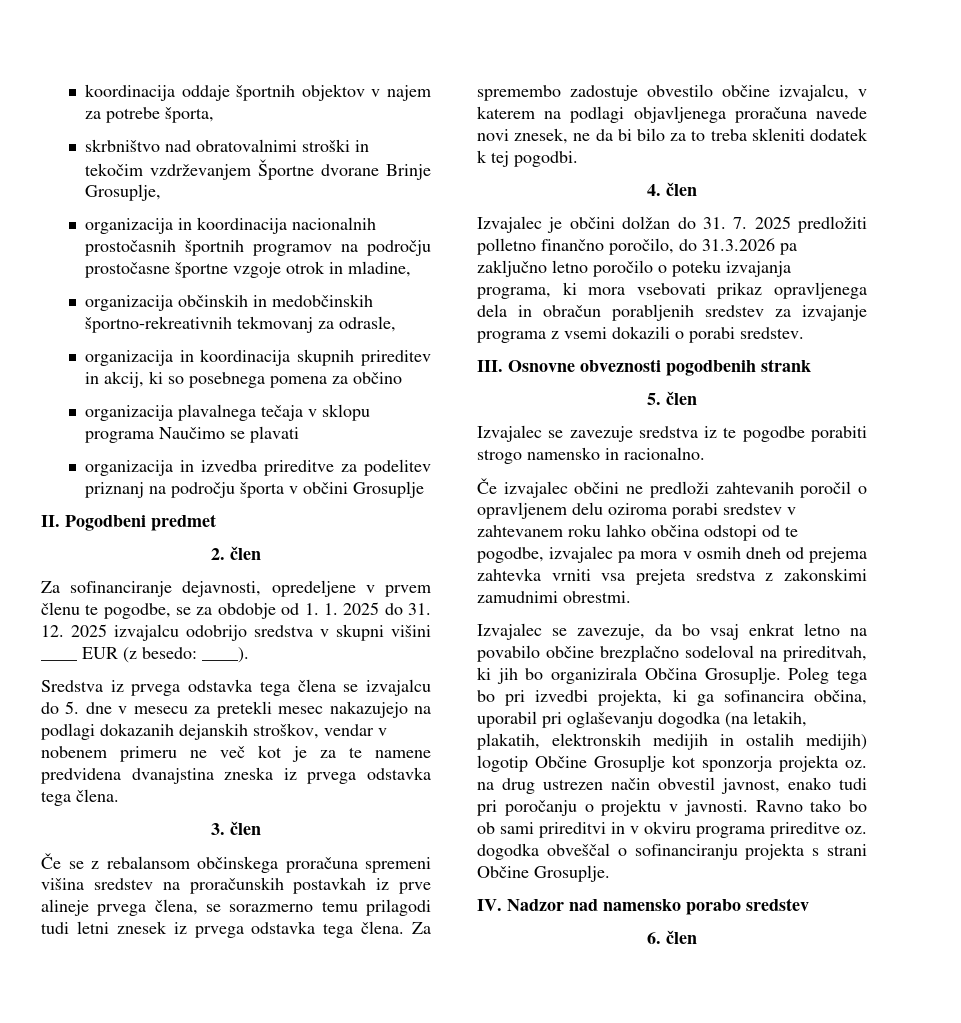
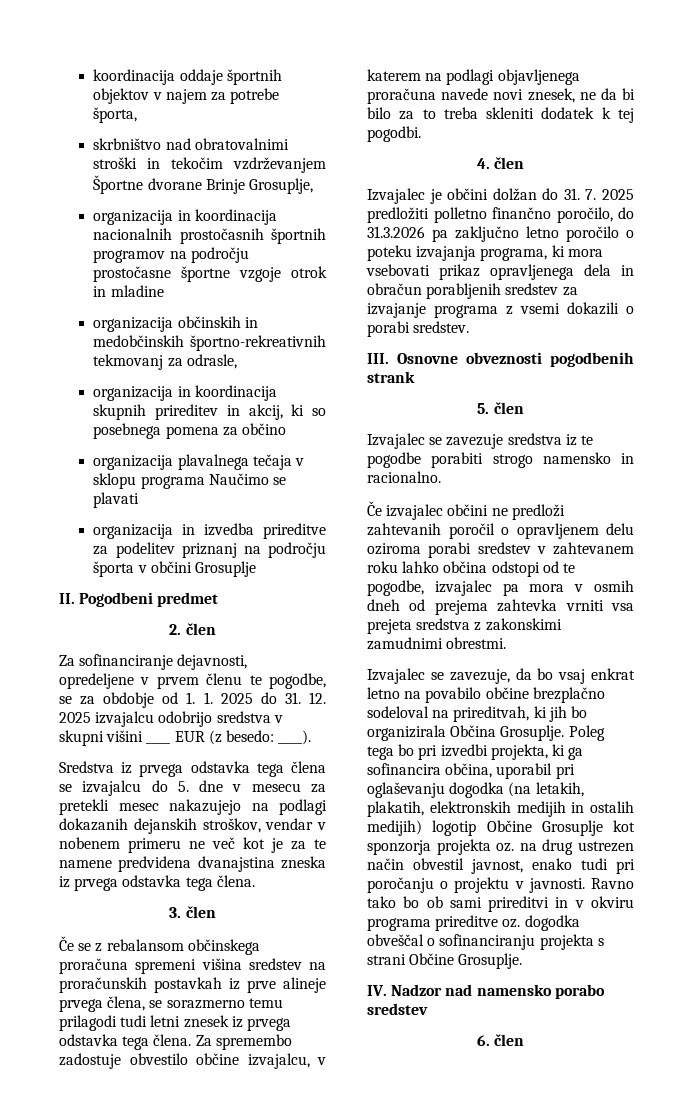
[347,261,411,277] mladine, -> [110,285,164,297] mladine

